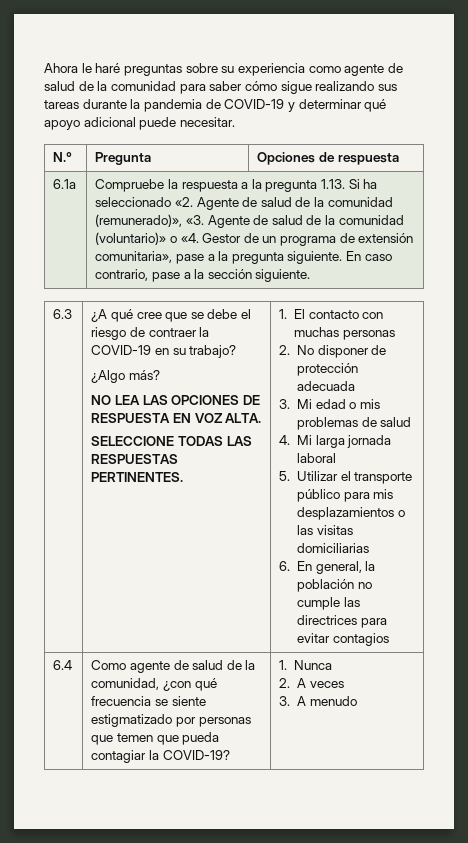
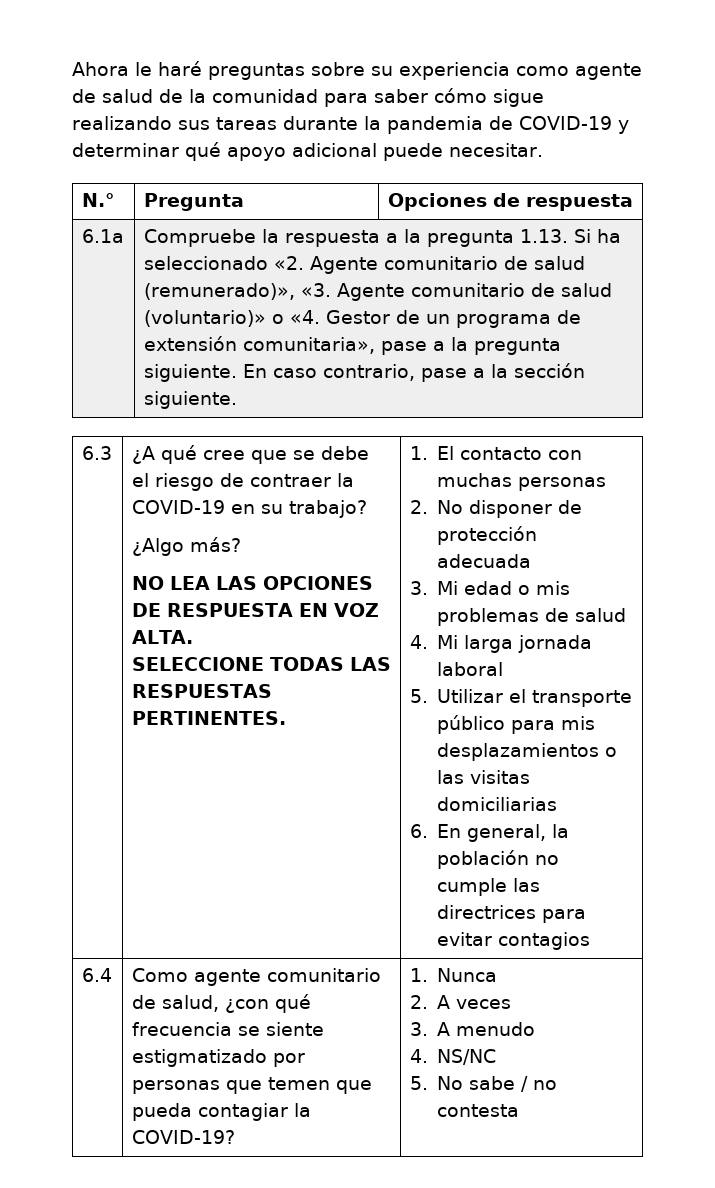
[242,197,393,207] de salud de la comunidad -> [383,256,585,270] comunitario de salud
[253,215,404,225] de salud de la comunidad -> [410,283,612,297] comunitario de salud
[173,660,256,670] [91,678,160,690] de salud de la comunidad, -> [266,968,381,982] [131,995,219,1012] comunitario de salud,
(357, 701) none -> [409,1049,497,1065] [409,1076,558,1092] [437,1104,520,1117] // 4. NS/NC // 5. No sabe / no contesta

